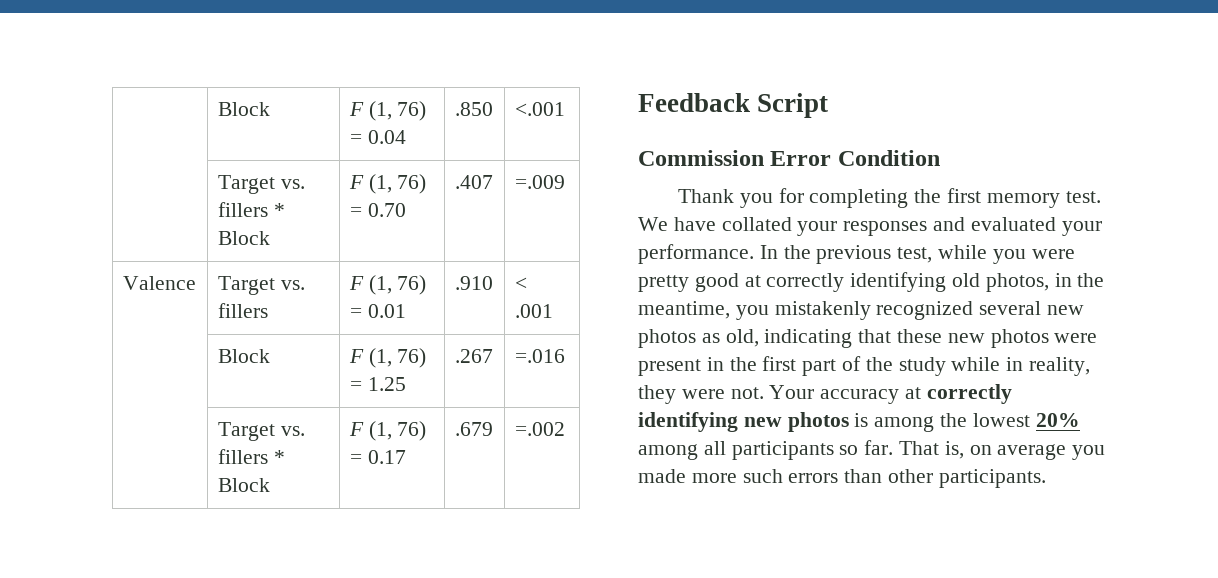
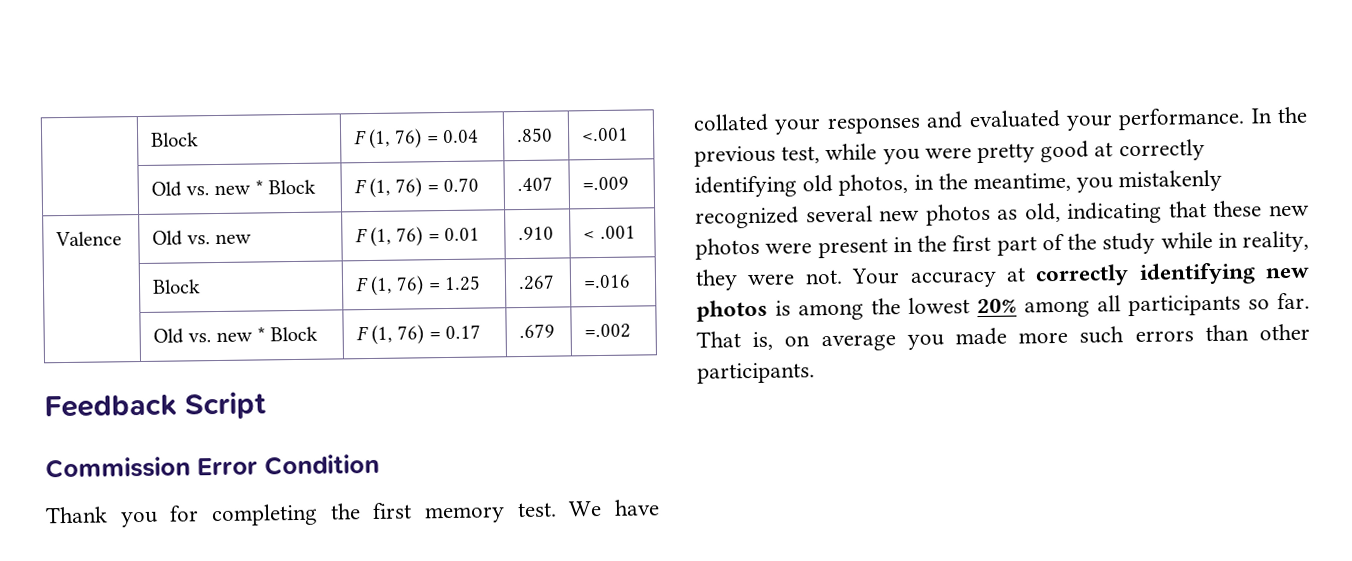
[217,175,305,194] [217,202,268,217] Target vs. fillers -> [151,181,252,197] Old vs. new
[217,276,305,295] [217,303,268,318] Target vs. fillers -> [152,230,253,246] Old vs. new
[217,422,305,441] [217,449,268,464] Target vs. fillers -> [153,328,254,344] Old vs. new

